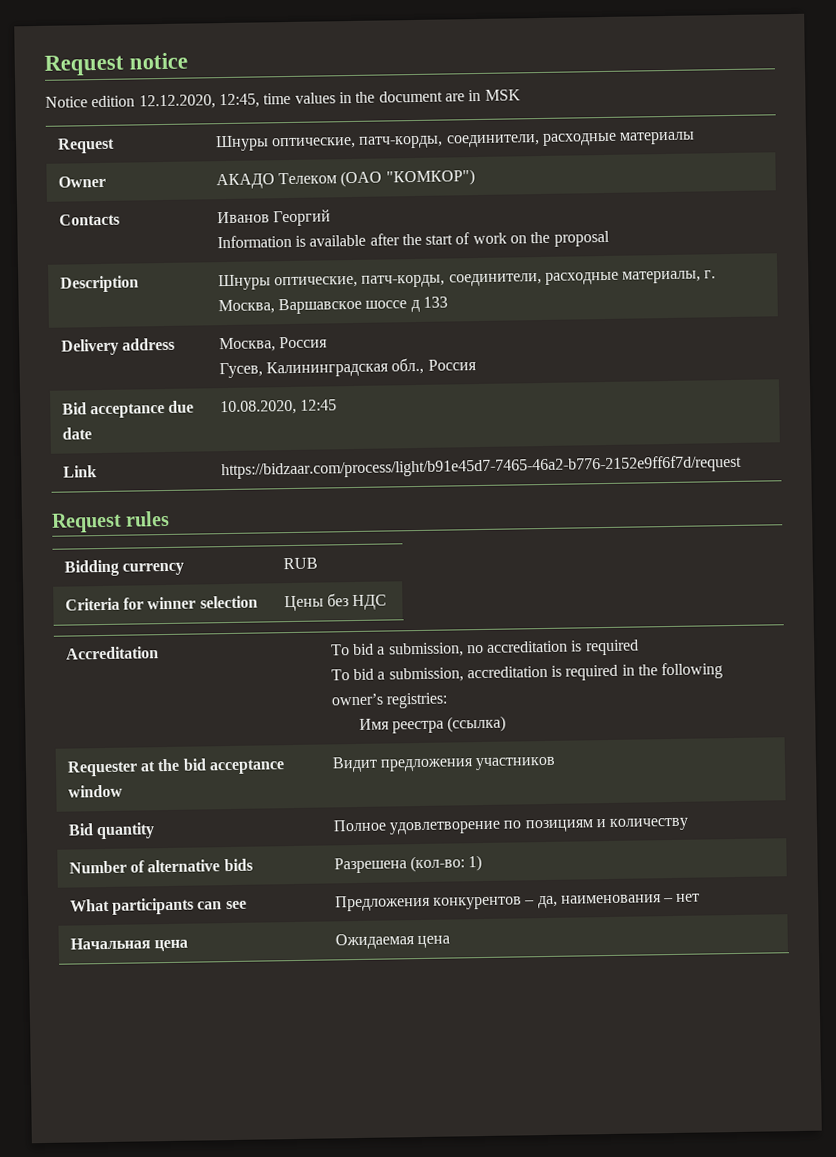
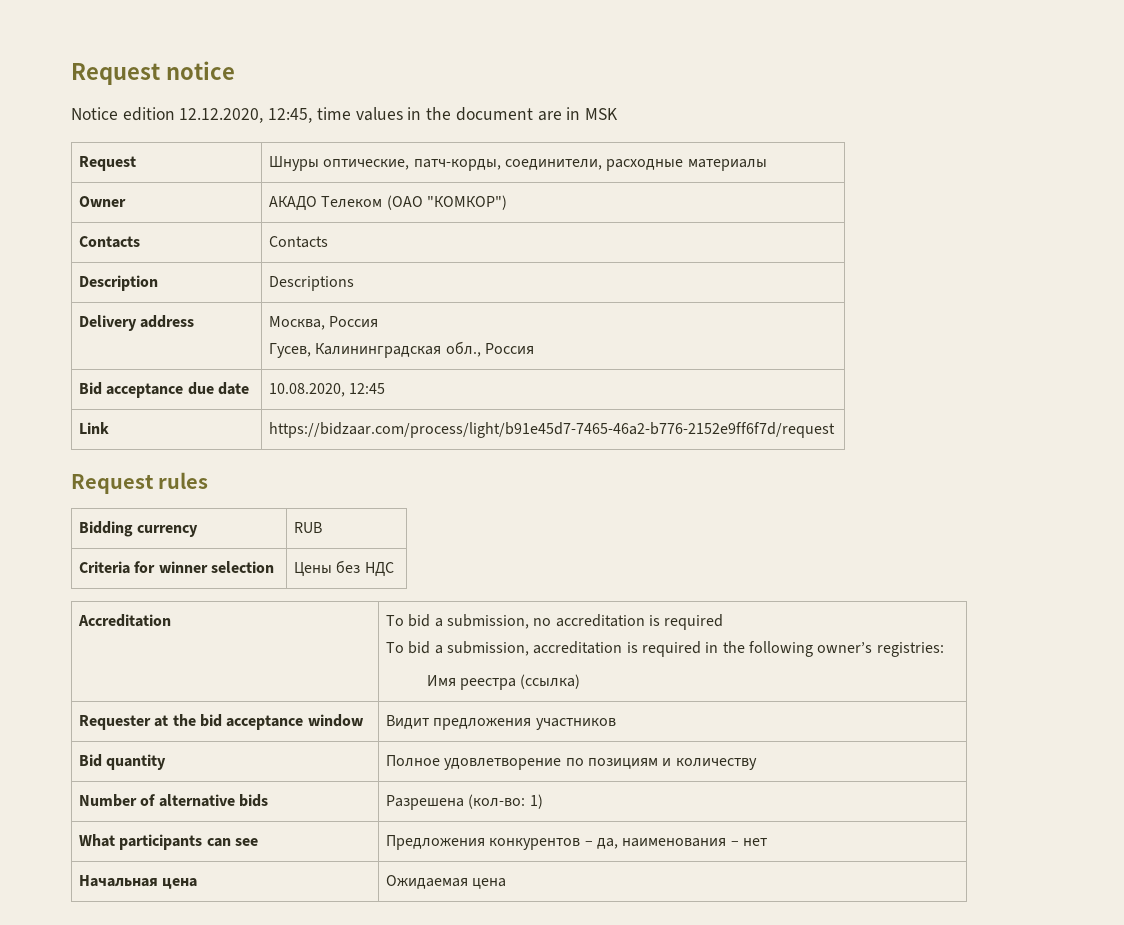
[216,209,331,227] [216,230,610,249] [59,275,139,293] [217,270,717,291] [217,296,448,315] Иванов Георгий // Information is available after the start of work on the proposal // Description | Шнуры оптические, патч-корды, соединители, расходные материалы, г. Москва, Варшавское шоссе д 133 -> [269,236,329,248] [79,275,159,291] [269,276,355,291] Contacts // Description | Descriptions

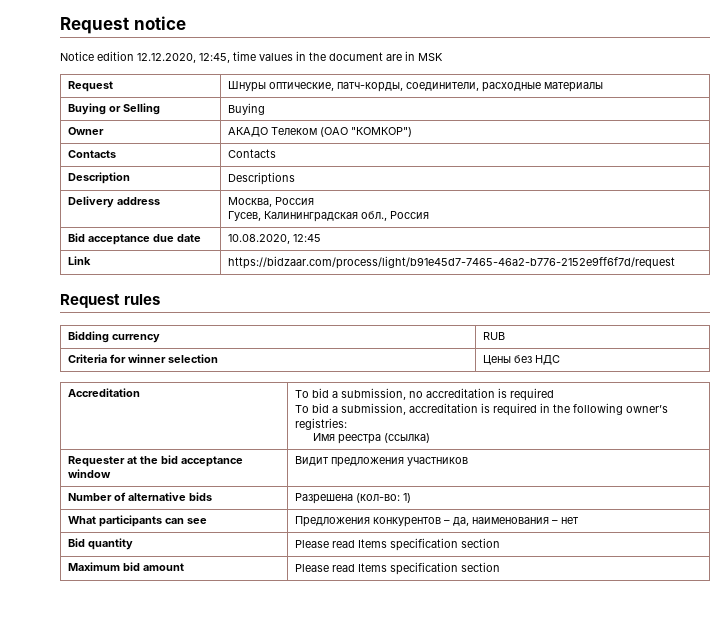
(767, 165) none -> [67,103,160,115] [227,103,265,115] // Buying or Selling | Buying
[79,754,167,770] [386,755,757,770] // Bid quantity | Полное удовлетворение по позициям и количеству -> (468, 461) none
[79,875,198,889] [386,875,507,889] Начальная цена | Ожидаемая цена -> [67,538,133,550] [294,538,500,551] [67,562,184,571] [294,562,500,575] Bid quantity | Please read Items specification section // Maximum bid amount | Please read Items specification section

